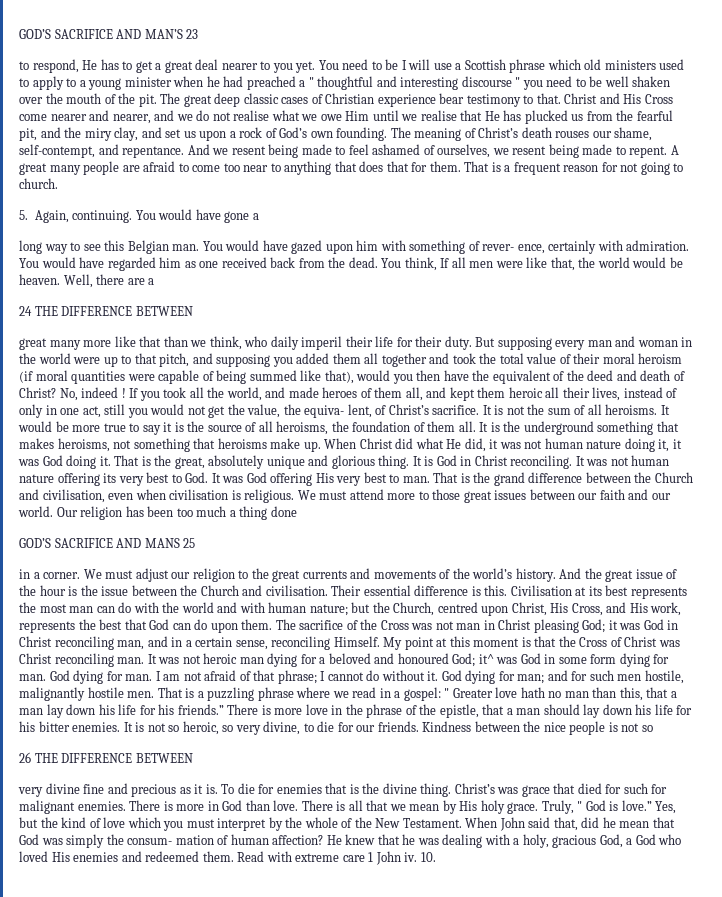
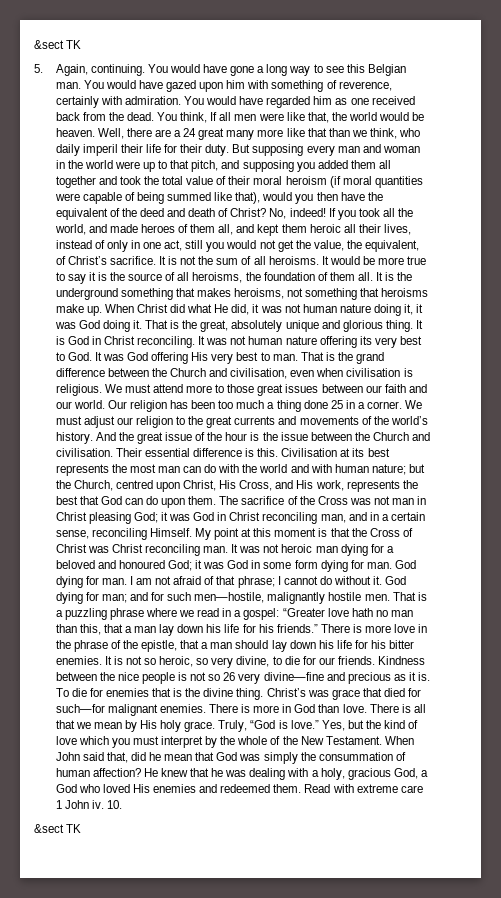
[19,29,199,39] [19,59,685,73] [19,76,671,90] [19,93,673,107] [19,110,673,124] [19,127,653,141] [19,144,679,158] [19,161,684,175] [19,178,58,189] GOD’S SACRIFICE AND MAN’S 23 // to respond, He has to get a great deal nearer to you yet. You need to be I will use a Scottish phrase which old ministers used to apply to a young minister when he had preached a " thoughtful and interesting discourse " you need to be well shaken over the mouth of the pit. The great deep classic cases of Christian experience bear testimony to that. Christ and His Cross come nearer and nearer, and we do not realise what we owe Him until we realise that He has plucked us from the fearful pit, and the miry clay, and set us upon a rock of God’s own founding. The meaning of Christ’s death rouses our shame, self-contempt, and repentance. And we resent being made to feel ashamed of ourselves, we resent being made to repent. A great many people are afraid to come too near to anything that does that for them. That is a frequent reason for not going to church. -> [34,40,82,49] &sect TK
(259, 216) // -> (265, 69) none
[482,244,545,254] rever- ence, -> [338,81,392,91] reverence,
[19,306,193,316] // 24 THE DIFFERENCE BETWEEN // -> [183,128,197,137] 24
[81,387,126,398] indeed ! -> [289,208,326,217] indeed!
[304,404,372,418] equiva- lent, -> [365,240,420,252] equivalent,
[19,538,180,548] // GOD’S SACRIFICE AND MANS -> (328, 404) none
(196, 543) // -> (343, 404) none
[478,654,494,664] it^ -> [195,560,203,569] it
[617,670,684,684] men hostile, -> [194,592,265,603] men—hostile,
[444,688,493,698] " Greater -> [282,608,325,617] “Greater
[19,752,193,763] [18,783,105,797] // 26 THE DIFFERENCE BETWEEN // very divine fine -> [223,672,324,684] 26 very divine—fine
[623,783,668,794] such for -> [55,704,105,713] such—for
[577,800,606,811] " God -> [250,720,276,729] “God
[127,835,214,845] consum- mation -> [318,752,393,761] consummation
(436, 857) none -> [34,824,82,833] // &sect TK

